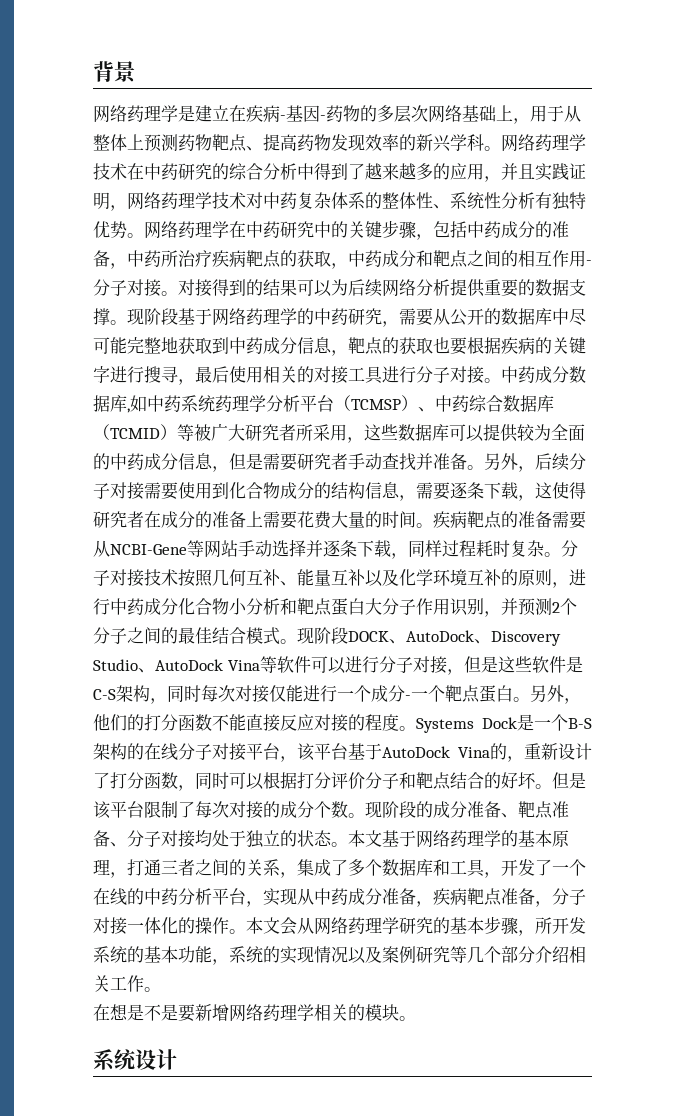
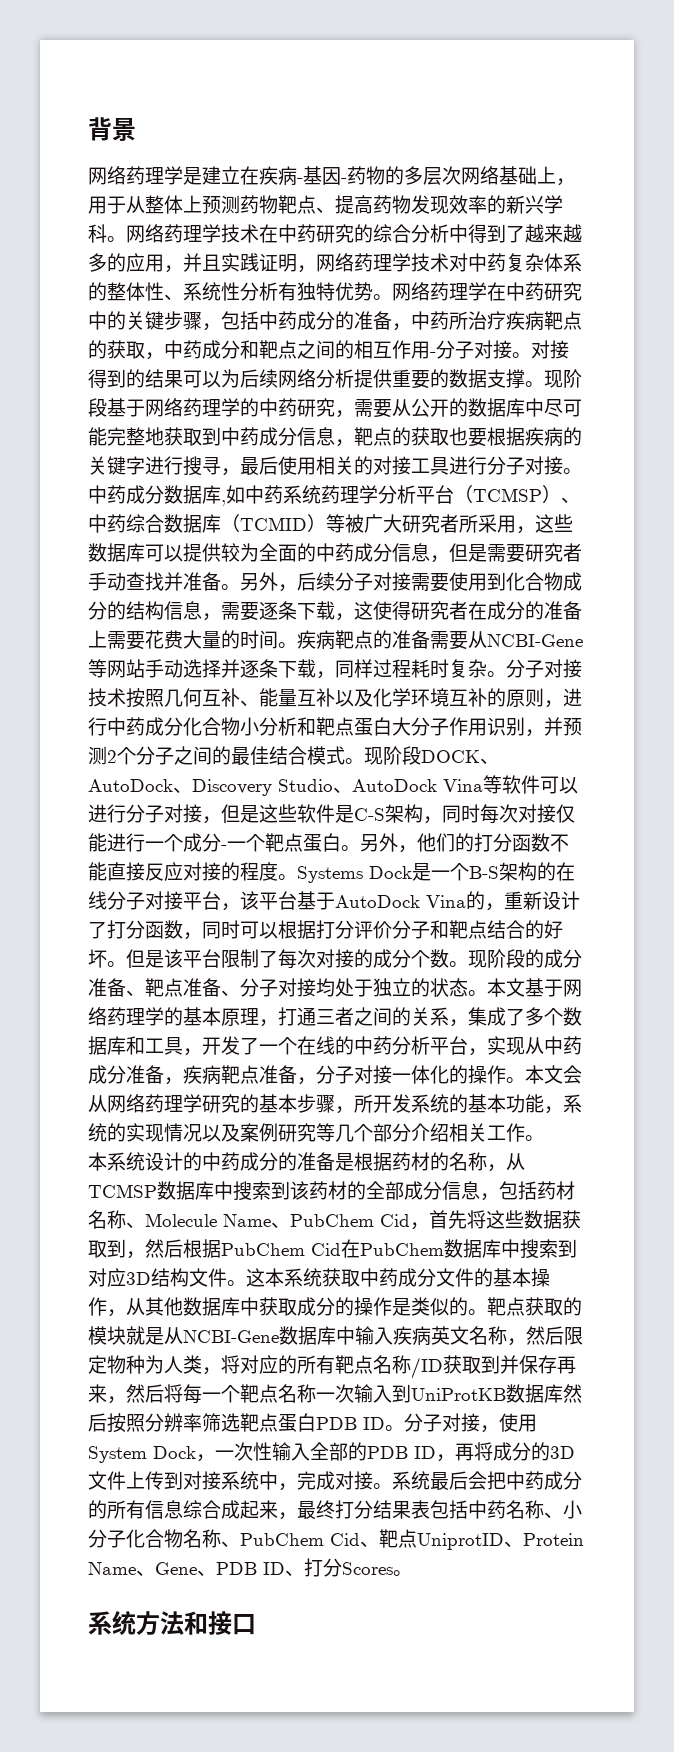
[93,1004,399,1022] 在想是不是要新增网络药理学相关的模块 -> [88,1152,525,1172] [88,1181,575,1201] [88,1210,581,1230] [88,1239,577,1259] [88,1268,550,1287] [88,1297,582,1317] [88,1326,583,1346] [88,1355,576,1379] [88,1384,582,1404] [88,1413,537,1433] [88,1442,575,1463] [88,1471,582,1491] [88,1500,582,1520] [88,1529,584,1550] [88,1558,393,1577] 本系统设计的中药成分的准备是根据药材的名称，从TCMSP数据库中搜索到该药材的全部成分信息，包括药材名称、Molecule Name、PubChem Cid，首先将这些数据获取到，然后根据PubChem Cid在PubChem数据库中搜索到对应3D结构文件。这本系统获取中药成分文件的基本操作，从其他数据库中获取成分的操作是类似的。靶点获取的模块就是从NCBI-Gene数据库中输入疾病英文名称，然后限定物种为人类，将对应的所有靶点名称/ID获取到并保存再来，然后将每一个靶点名称一次输入到UniProtKB数据库然后按照分辨率筛选靶点蛋白PDB ID。分子对接，使用System Dock，一次性输入全部的PDB ID，再将成分的3D文件上传到对接系统中，完成对接。系统最后会把中药成分的所有信息综合成起来，最终打分结果表包括中药名称、小分子化合物名称、PubChem Cid、靶点UniprotID、Protein Name、Gene、PDB ID、打分Scores
[135,1049,177,1070] 设计 -> [136,1611,256,1635] 方法和接口

